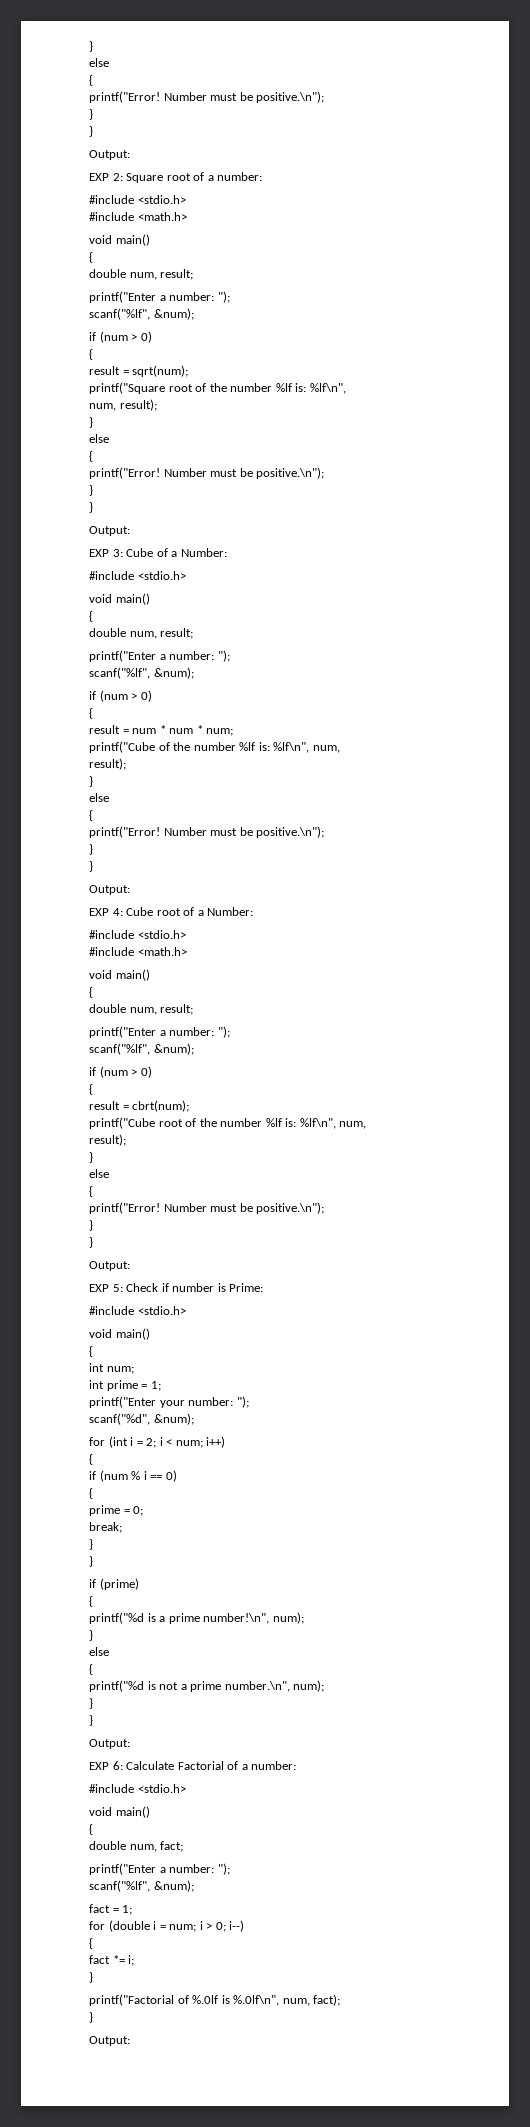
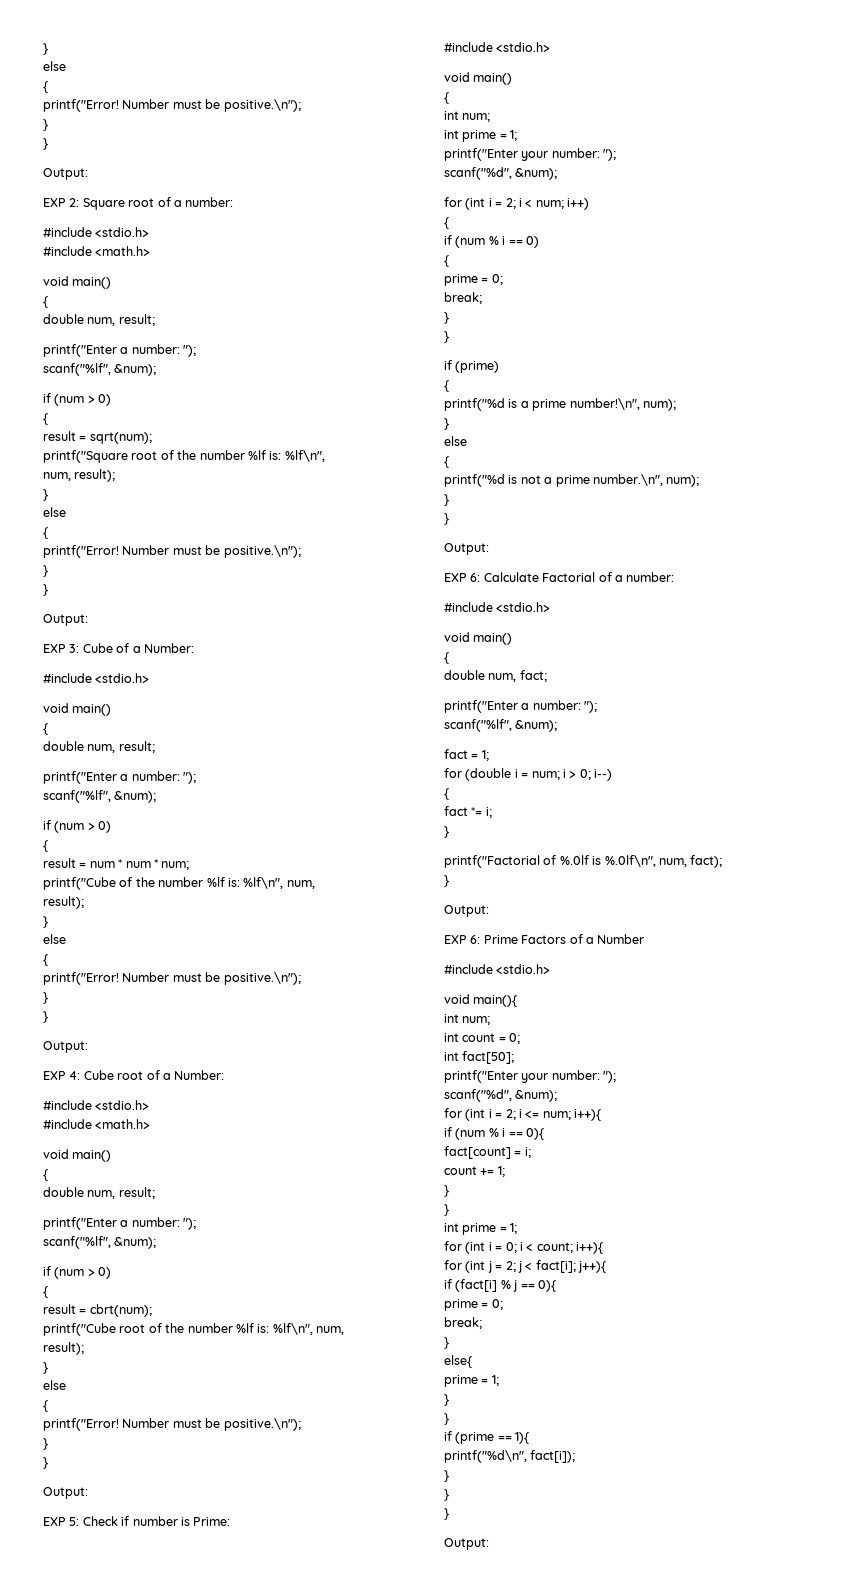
(130, 2041) none -> [444,934,645,944] [444,964,551,974] [444,994,518,1007] [444,1014,491,1025] [444,1033,521,1044] [444,1051,515,1064] [444,1070,617,1083] [444,1089,558,1102] [444,1108,601,1121] [444,1127,544,1140] [444,1146,531,1159] [444,1166,505,1177] [444,1185,449,1197] [444,1204,449,1216] [444,1223,518,1235] [444,1241,603,1254] [444,1260,606,1273] [444,1279,556,1292] [444,1299,503,1311] [444,1317,482,1329] [444,1337,449,1349] [444,1355,472,1368] [444,1375,499,1387] [444,1394,449,1406] [444,1413,449,1425] [444,1431,530,1444] [444,1450,576,1463] [444,1470,449,1482] [444,1489,449,1501] [444,1508,449,1520] [444,1538,489,1550] // EXP 6: Prime Factors of a Number // #include <stdio.h> // void main(){ // int num; // int count = 0; // int fact[50]; // printf("Enter your number: "); // scanf("%d", &num); // for (int i = 2; i <= num; i++){ // if (num % i == 0){ // fact[count] = i; // count += 1; // } // } // int prime = 1; // for (int i = 0; i < count; i++){ // for (int j = 2; j < fact[i]; j++){ // if (fact[i] % j == 0){ // prime = 0; // break; // } // else{ // prime = 1; // } // } // if (prime == 1){ // printf("%d\n", fact[i]); // } // } // } // Output:

